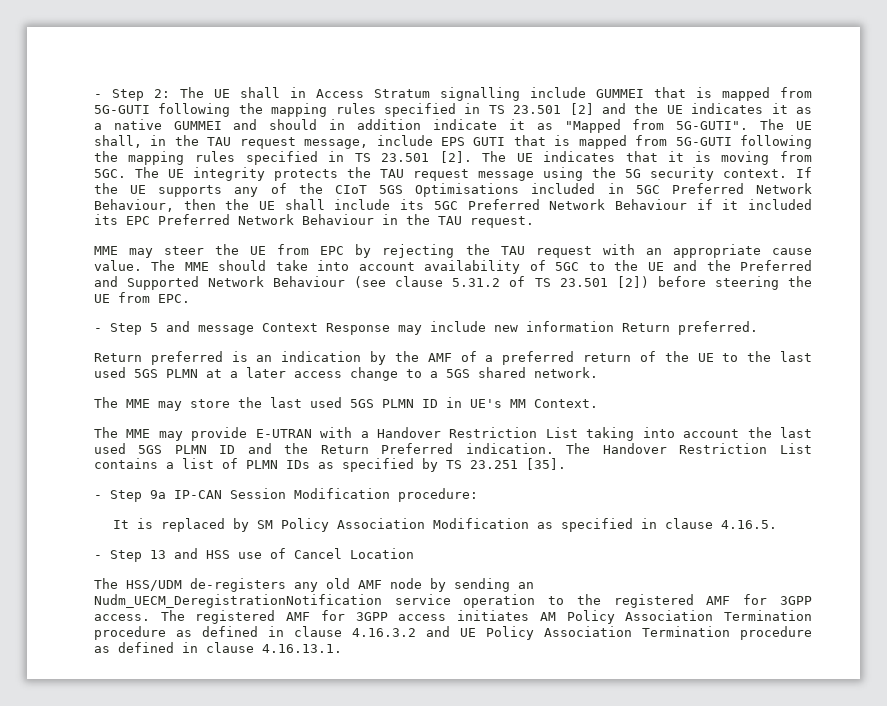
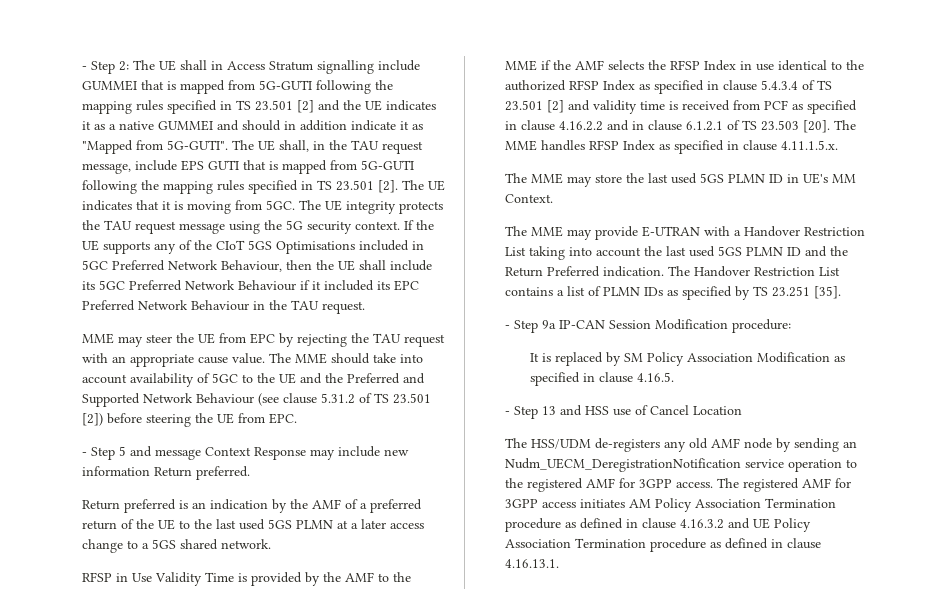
(598, 372) none -> [82,572,412,586] [505,60,865,71] [505,80,833,94] [505,100,858,114] [505,120,857,133] [505,140,839,154] // RFSP in Use Validity Time is provided by the AMF to the MME if the AMF selects the RFSP Index in use identical to the authorized RFSP Index as specified in clause 5.4.3.4 of TS 23.501 [2] and validity time is received from PCF as specified in clause 4.16.2.2 and in clause 6.1.2.1 of TS 23.503 [20]. The MME handles RFSP Index as specified in clause 4.11.1.5.x.

